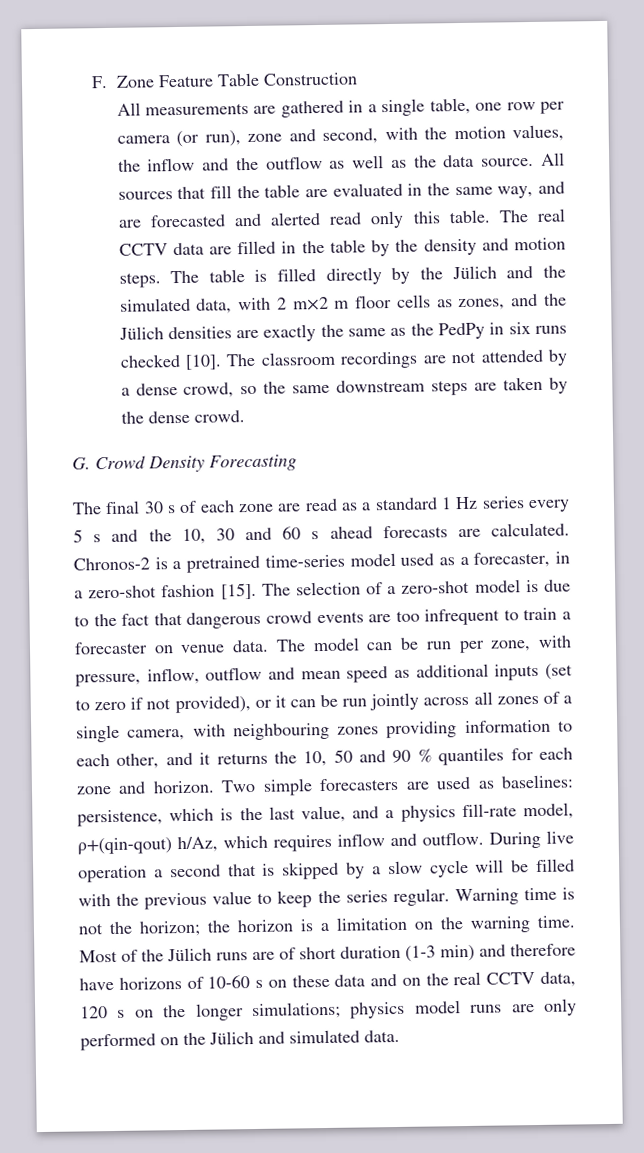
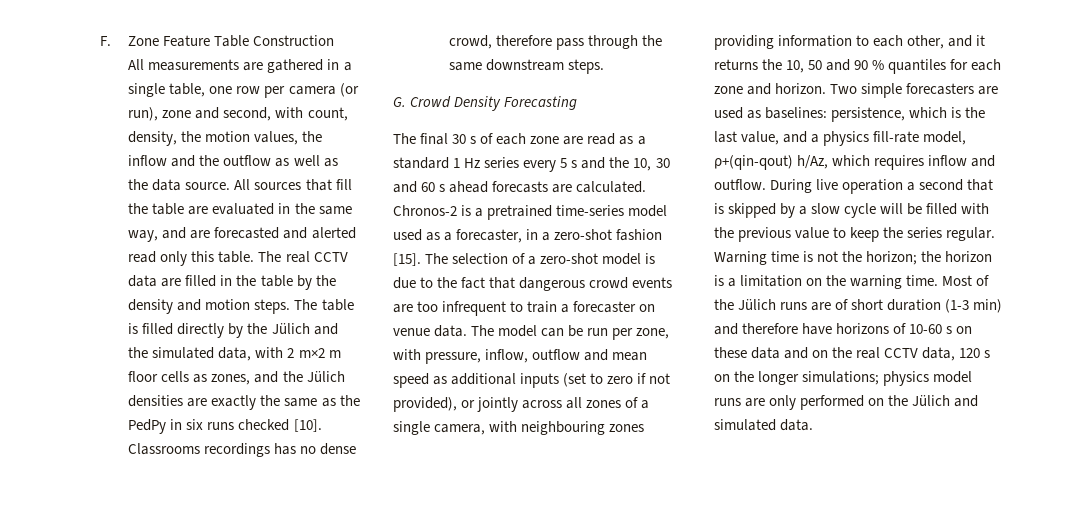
(418, 134) none -> [307,107,348,121] [128,131,178,146] count, density,
[226,349,568,369] [120,376,568,398] [120,410,245,424] The classroom recordings are not attended by a dense crowd, so the same downstream steps are taken by the dense crowd. -> [128,443,357,457] [449,35,663,50] [449,59,605,74] Classrooms recordings has no dense crowd, therefore pass through the same downstream steps.
[274,694,368,708] it can be run -> (476, 404) none

